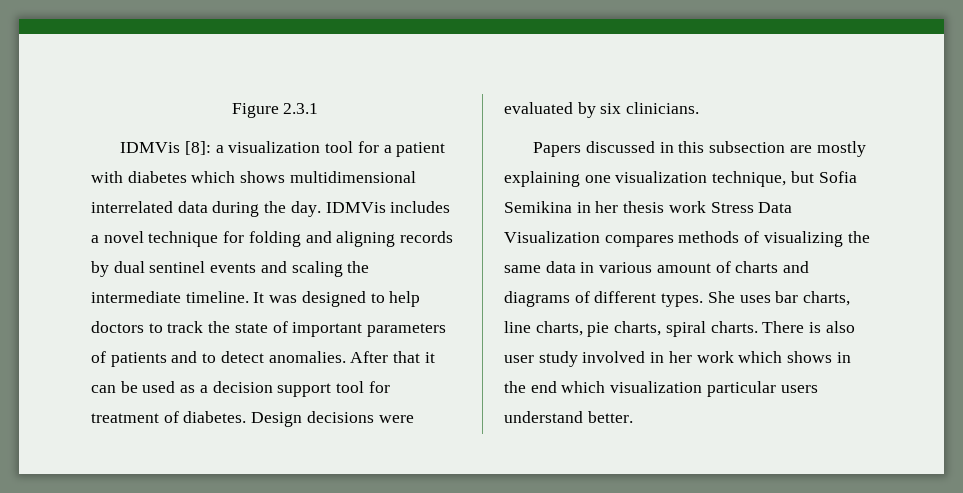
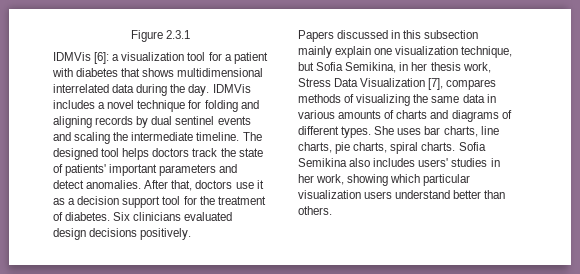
[184,141,211,155] [8]: -> [94,52,110,64] [6]:
[191,171,236,183] which -> [121,68,141,77] that
[253,291,421,307] [91,321,163,333] It was designed to help doctors to -> [242,132,262,141] [53,148,190,160] The designed tool helps doctors
(288, 327) none -> [65,164,107,176] patients'
[91,351,435,367] [91,381,176,393] of patients and to detect anomalies. After that it can be used -> [219,164,238,173] [53,180,264,191] and detect anomalies. After that, doctors use it
(390, 387) none -> [199,196,215,205] the
[251,411,414,427] [504,102,700,118] Design decisions were evaluated by six clinicians. -> [113,212,233,221] [53,228,192,240] Six clinicians evaluated design decisions positively.
[789,141,866,157] [504,171,580,187] are mostly explaining -> [298,46,372,58] mainly explain
[504,201,572,213] Semikina -> [345,62,397,73] Semikina,
[668,201,706,213] work -> [462,62,491,73] work,
(600, 237) none -> [428,78,444,90] [7],
[656,263,711,273] amount -> [338,110,382,119] amounts
[762,321,855,333] [504,351,851,367] [504,381,818,397] [504,411,633,423] There is also user study involved in her work which shows in the end which visualization particular users understand better. -> [458,142,486,151] [298,158,500,167] [298,174,471,186] [298,190,506,199] [298,206,332,215] Sofia Semikina also includes users' studies in her work, showing which particular visualization users understand better than others.

